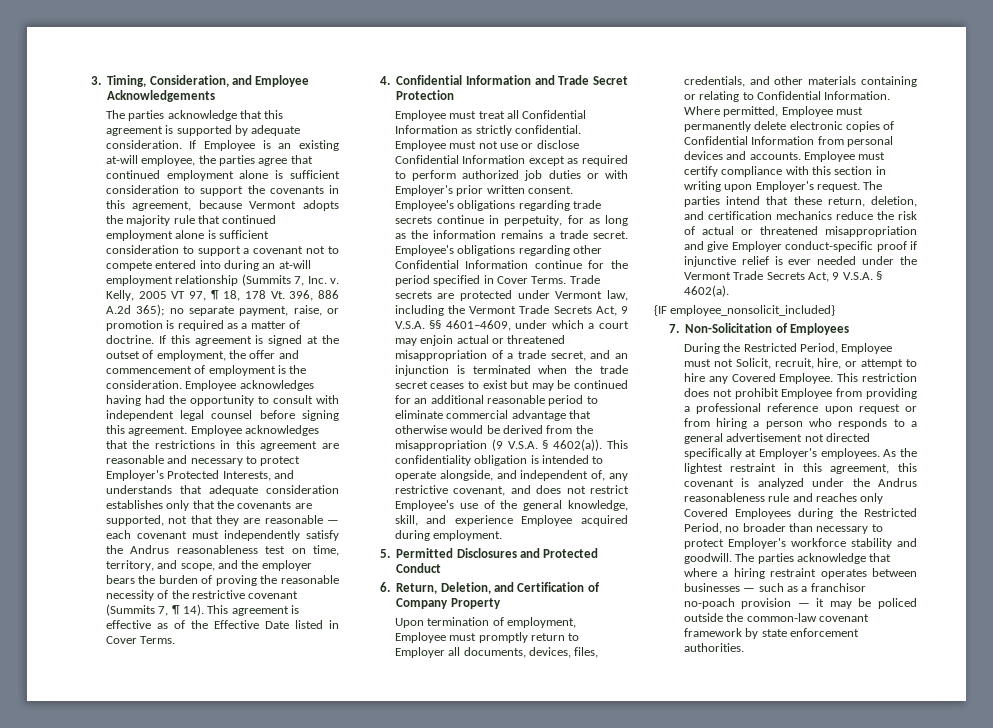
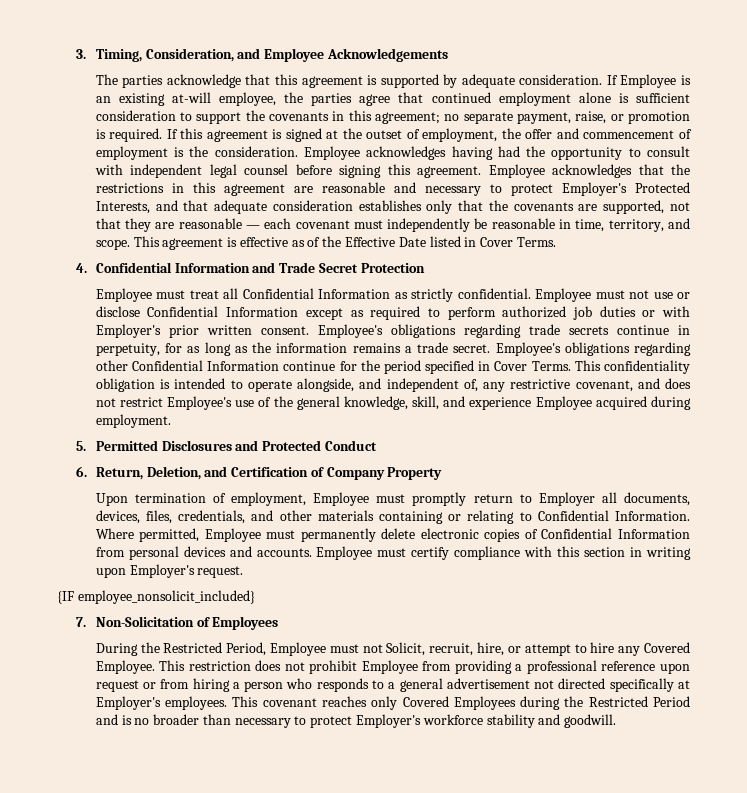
[132,200,339,211] [105,215,277,226] [105,230,269,241] [105,245,339,256] [105,260,311,271] [105,274,340,286] [105,290,340,301] [105,304,165,316] agreement, because Vermont adopts the majority rule that continued employment alone is sufficient consideration to support a covenant not to compete entered into during an at-will employment relationship (Summits 7, Inc. v. Kelly, 2005 VT 97, ¶ 18, 178 Vt. 396, 886 A.2d 365); -> [375,112,441,124] agreement;
[177,320,301,331] [105,335,154,344] required as a matter of doctrine. -> [109,128,163,142] required.
[105,485,172,494] understands -> (178, 205) none
[306,530,339,541] [105,545,339,556] [105,560,312,571] [105,575,339,586] [105,590,299,601] [105,604,204,616] satisfy the Andrus reasonableness test on time, territory, and scope, and the employer bears the burden of proving the reasonable necessity of the restrictive covenant (Summits 7, ¶ 14). -> [474,218,690,232] [95,239,130,250] be reasonable in time, territory, and scope.
[569,275,600,284] [394,290,628,301] [394,305,628,316] [394,320,629,331] [394,335,566,346] [394,350,628,361] [394,365,628,376] [394,380,628,391] [394,395,598,406] [394,410,591,421] [394,425,593,434] [394,439,603,451] Trade secrets are protected under Vermont law, including the Vermont Trade Secrets Act, 9 V.S.A. §§ 4601–4609, under which a court may enjoin actual or threatened misappropriation of a trade secret, and an injunction is terminated when the trade secret ceases to exist but may be continued for an additional reasonable period to eliminate commercial advantage that otherwise would be derived from the misappropriation (9 V.S.A. § 4602(a)). -> (571, 366) none
[863,181,883,190] [683,196,917,207] [683,211,917,220] [683,226,917,237] [683,241,917,252] [683,256,917,267] [683,271,883,282] [683,285,729,297] The parties intend that these return, deletion, and certification mechanics reduce the risk of actual or threatened misappropriation and give Employer conduct-specific proof if injunctive relief is ever needed under the Vermont Trade Secrets Act, 9 V.S.A. § 4602(a). -> (244, 572) none
[883,448,917,457] [683,463,917,474] [683,478,917,489] [683,493,813,502] As the lightest restraint in this agreement, this covenant is analyzed under the Andrus reasonableness rule and -> [232,696,317,707] This covenant
[683,523,722,534] Period, -> [652,696,690,707] [95,714,132,725] Period and is
[735,553,892,564] [683,568,917,579] [683,583,866,592] [683,598,917,609] [683,613,869,622] [683,628,859,639] [683,643,744,652] The parties acknowledge that where a hiring restraint operates between businesses — such as a franchisor no-poach provision — it may be policed outside the common-law covenant framework by state enforcement authorities. -> (617, 721) none

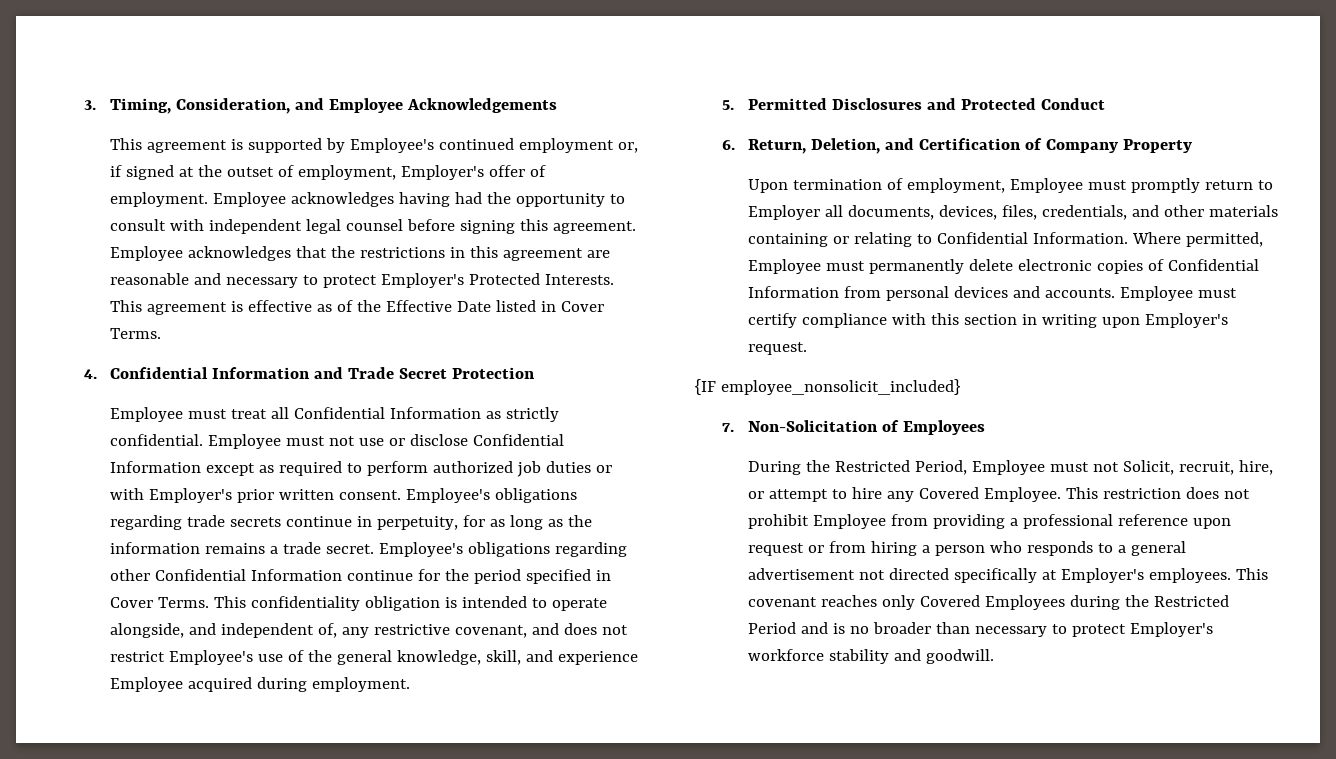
[95,74,692,88] [95,92,690,106] [95,110,690,124] [95,128,283,142] The parties acknowledge that this agreement is supported by adequate consideration. If Employee is an existing at-will employee, the parties agree that continued employment alone is sufficient consideration to support the covenants in this agreement; no separate payment, raise, or promotion is required. If this agreement is -> [110,138,639,153] [110,165,123,177] This agreement is supported by Employee's continued employment or, if
[501,128,692,139] [95,146,298,160] the offer and commencement of employment is the consideration. -> [401,165,547,180] [110,192,209,207] Employer's offer of employment.
[95,200,690,214] [95,218,690,232] [95,239,130,250] Interests, and that adequate consideration establishes only that the covenants are supported, not that they are reasonable — each covenant must independently be reasonable in time, territory, and scope. -> [545,274,615,285] Interests.

